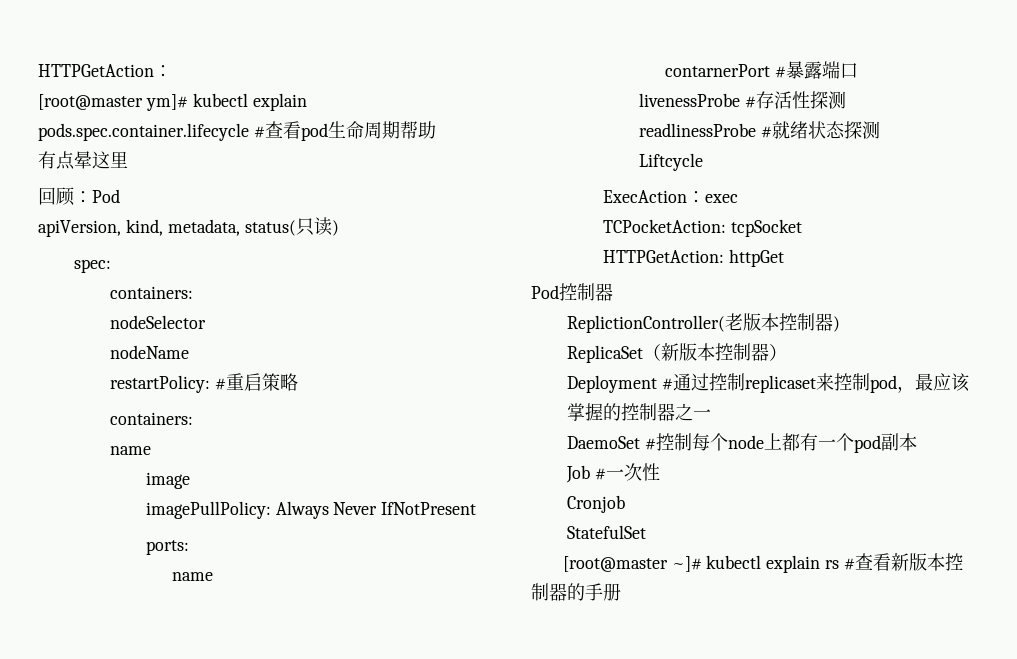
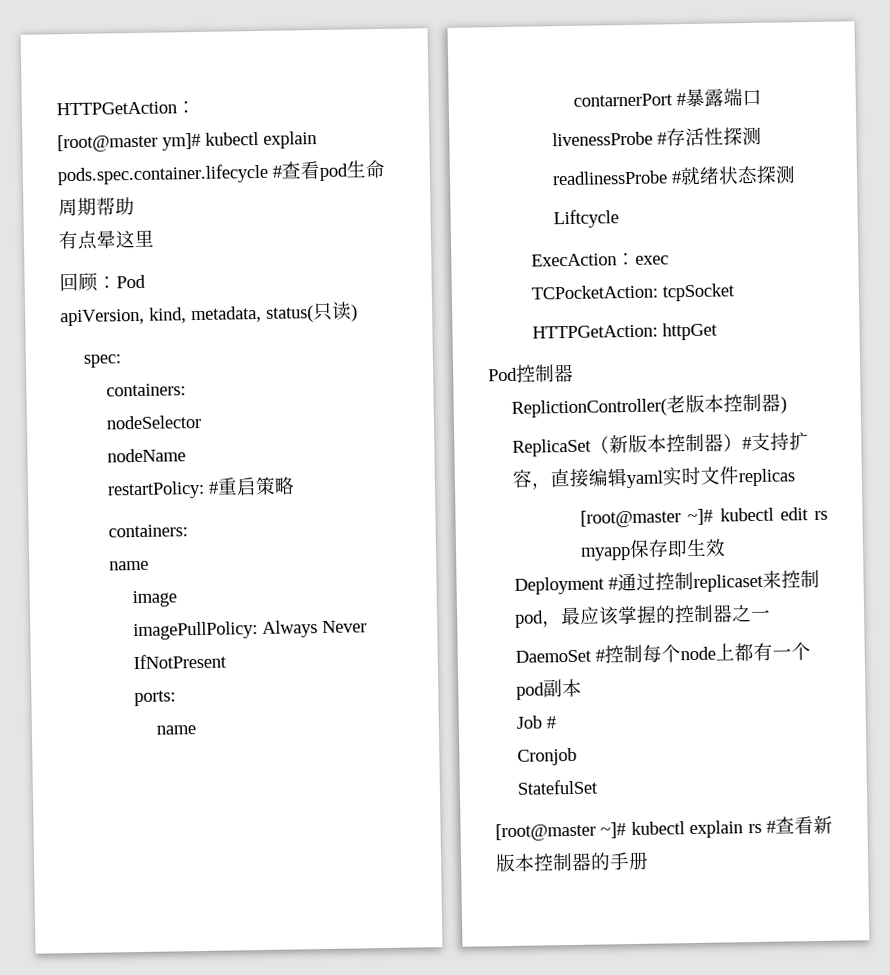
(787, 352) none -> [741,432,809,452] [511,466,796,490] [580,507,828,528] [580,538,727,561] #支持扩容，直接编辑yaml实时文件replicas // [root@master ~]# kubectl edit rs myapp保存即生效
[605,463,660,481] 一次性 -> (556, 722) none

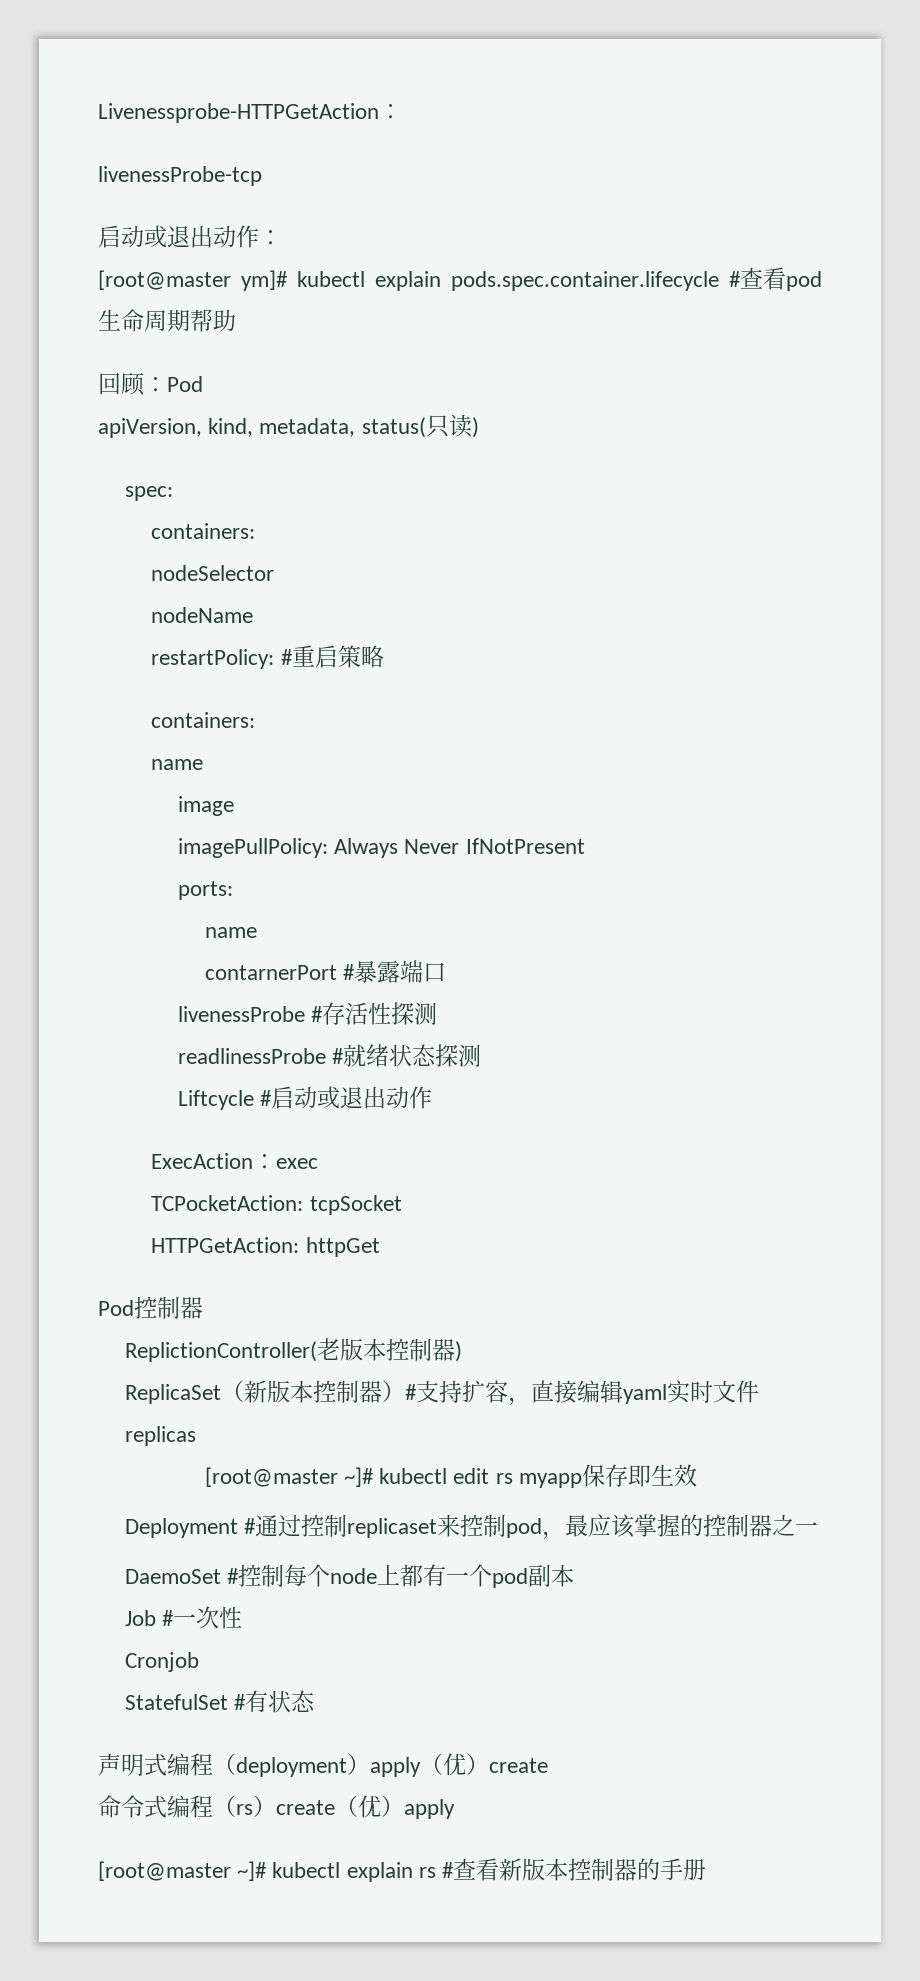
[56,101,177,116] HTTPGetAction -> [98,103,402,123] [98,166,262,186] [98,225,259,248] Livenessprobe-HTTPGetAction： // livenessProbe-tcp // 启动或退出动作
[58,229,155,250] // 有点晕这里 -> (236, 320) none
(619, 219) none -> [260,1086,433,1109] #启动或退出动作
(556, 722) none -> [172,1606,242,1629] 一次性
(598, 787) none -> [233,1690,315,1713] [98,1753,548,1777] [98,1795,455,1819] #有状态 // 声明式编程（deployment）apply（优）create // 命令式编程（rs）create（优）apply

